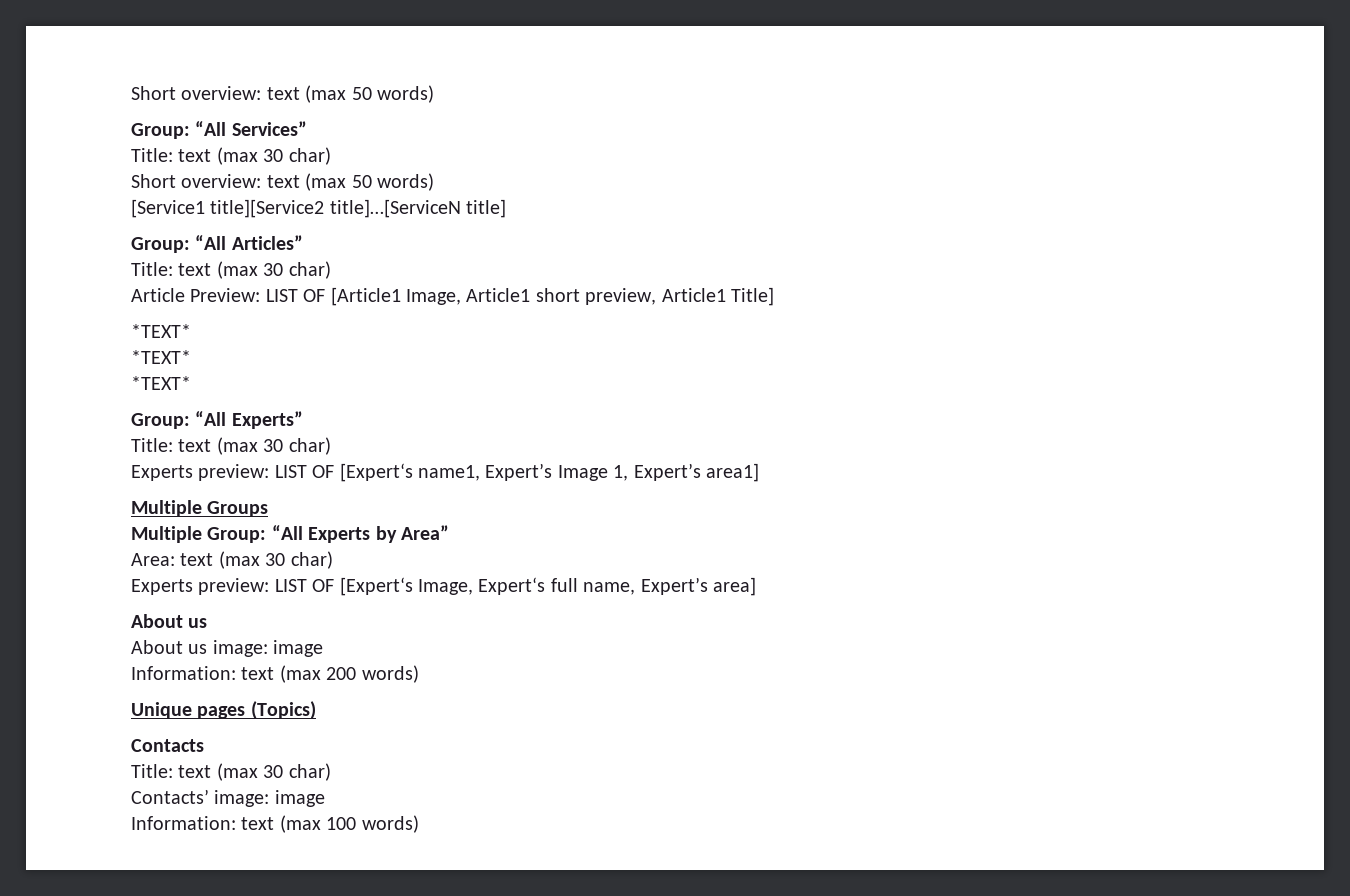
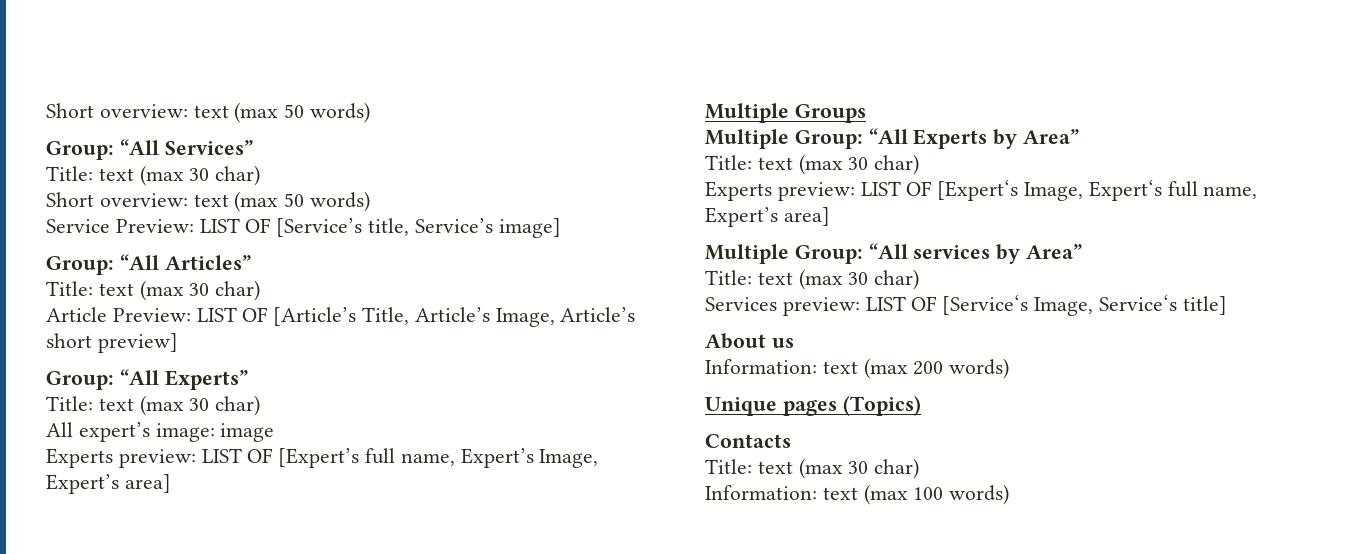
[131,199,507,218] [Service1 title][Service2 title]…[ServiceN title] -> [46,218,561,238] Service Preview: LIST OF [Service’s title, Service’s image]
[330,287,774,306] [131,324,191,338] [131,350,191,364] [131,376,191,390] [Article1 Image, Article1 short preview, Article1 Title] // *TEXT* // *TEXT* // *TEXT* -> [273,307,636,327] [46,333,178,353] [Article’s Title, Article’s Image, Article’s short preview]
[131,463,759,482] // Experts preview: LIST OF [Expert‘s name1, Expert’s Image 1, Expert’s area1] -> [46,422,275,442] [46,448,599,468] [46,474,171,494] // All expert’s image: image // Experts preview: LIST OF [Expert’s full name, Expert’s Image, Expert’s area]
[131,553,175,566] Area: -> [705,155,752,170] Title:
[131,614,208,628] [131,640,324,657] About us // About us image: image -> [705,243,1083,264] [705,269,920,290] [705,295,1227,316] [705,333,794,349] Multiple Group: “All services by Area” // Title: text (max 30 char) // Services preview: LIST OF [Service‘s Image, Service‘s title] // About us
[131,789,325,807] // Contacts’ image: image -> (920, 468) none

